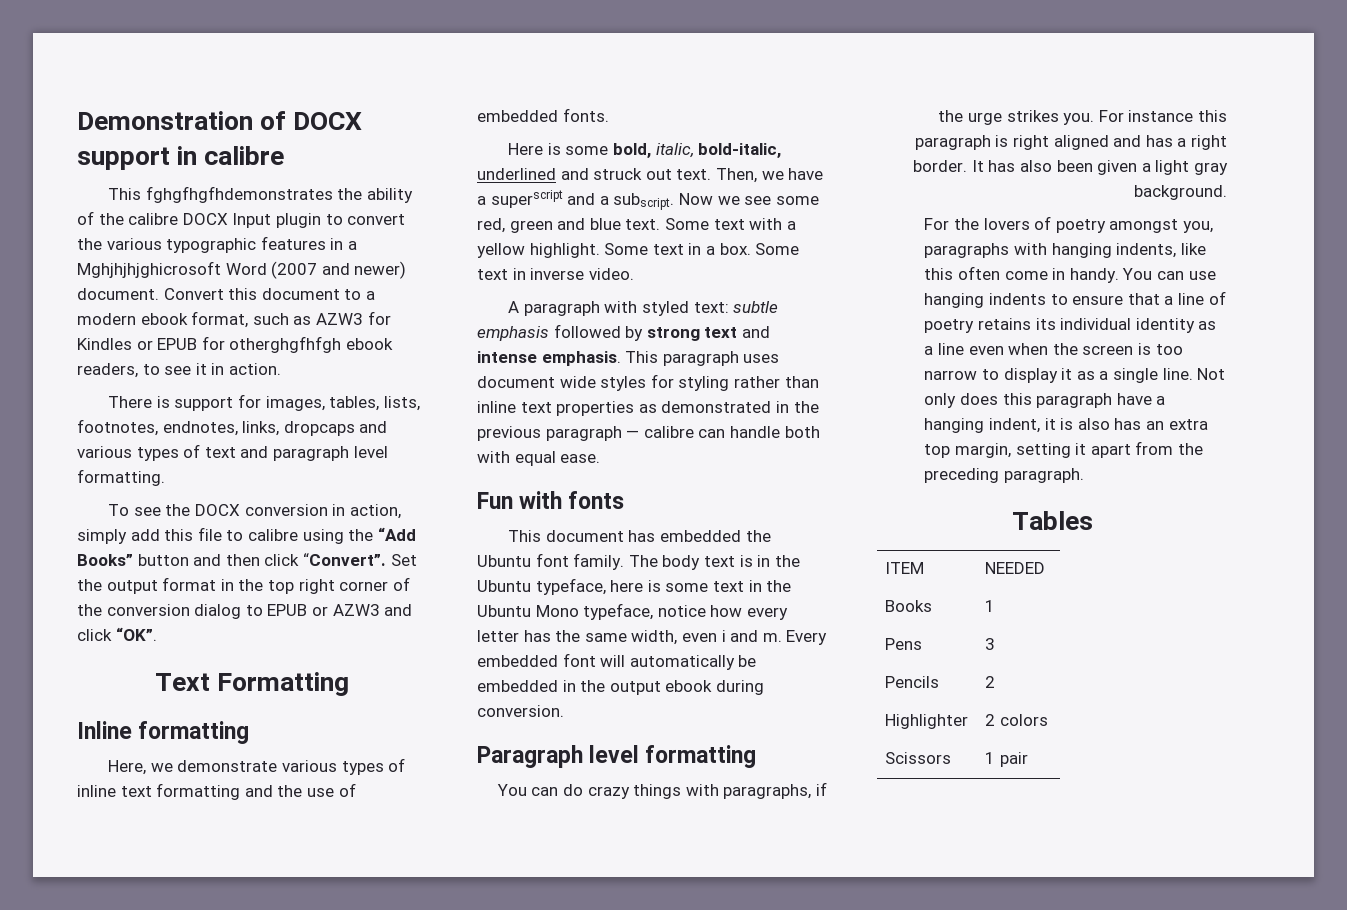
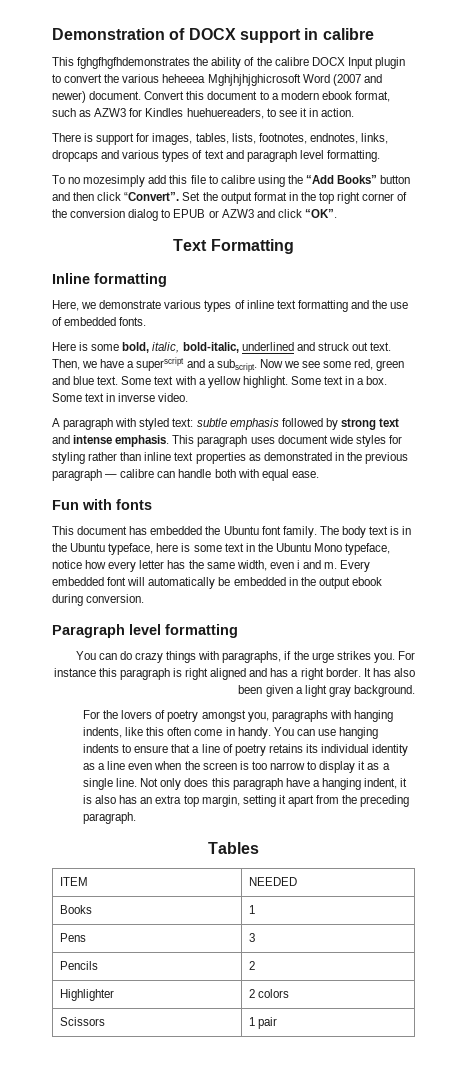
[166,236,357,253] typographic features in a -> [162,74,206,83] heheeea
[136,336,393,353] [77,363,138,378] or EPUB for otherghgfhfgh ebook readers, -> [186,108,264,119] huehuereaders,
[133,504,401,519] [77,529,127,544] see the DOCX conversion in action, simply -> [68,175,146,187] no mozesimply

